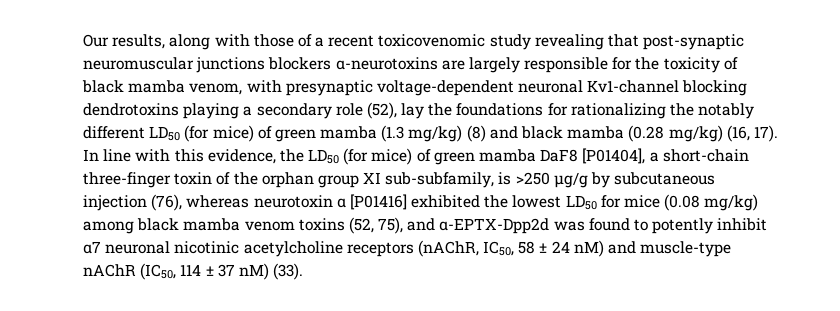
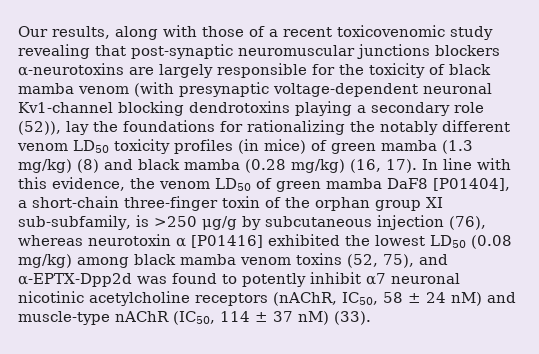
[189,80,282,95] venom, with -> [78,82,174,97] venom (with
[366,102,397,119] (52), -> [18,121,61,135] (52)),
[149,125,210,142] LD50 (for -> [17,139,259,154] venom LD50 toxicity profiles (in
[308,148,413,165] LD50 (for mice) -> [159,178,251,191] venom LD50
[600,195,661,208] for mice -> (466, 241) none

